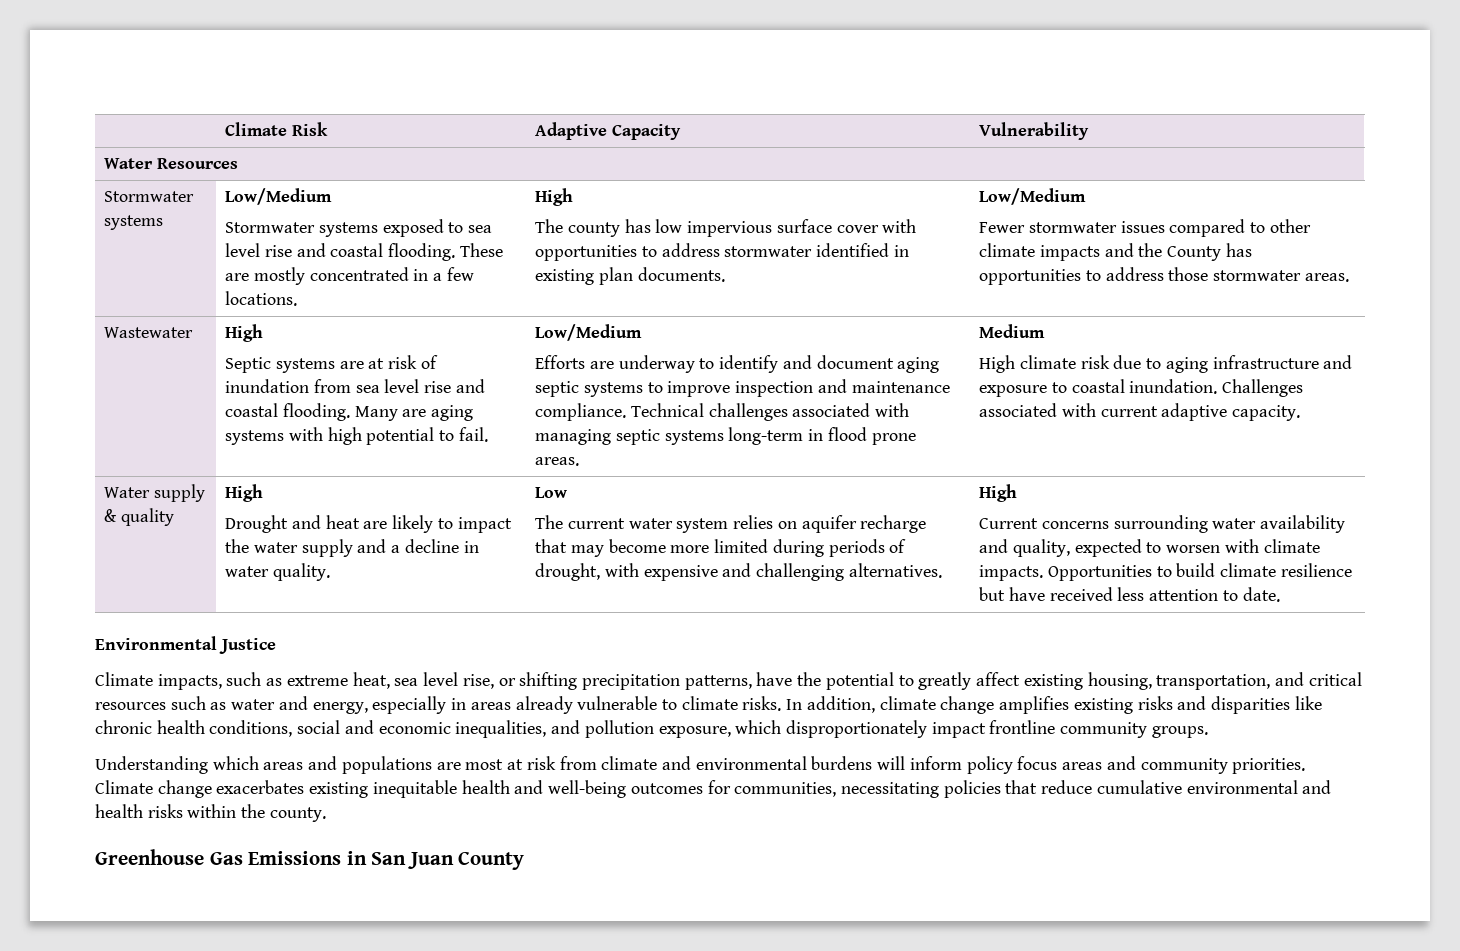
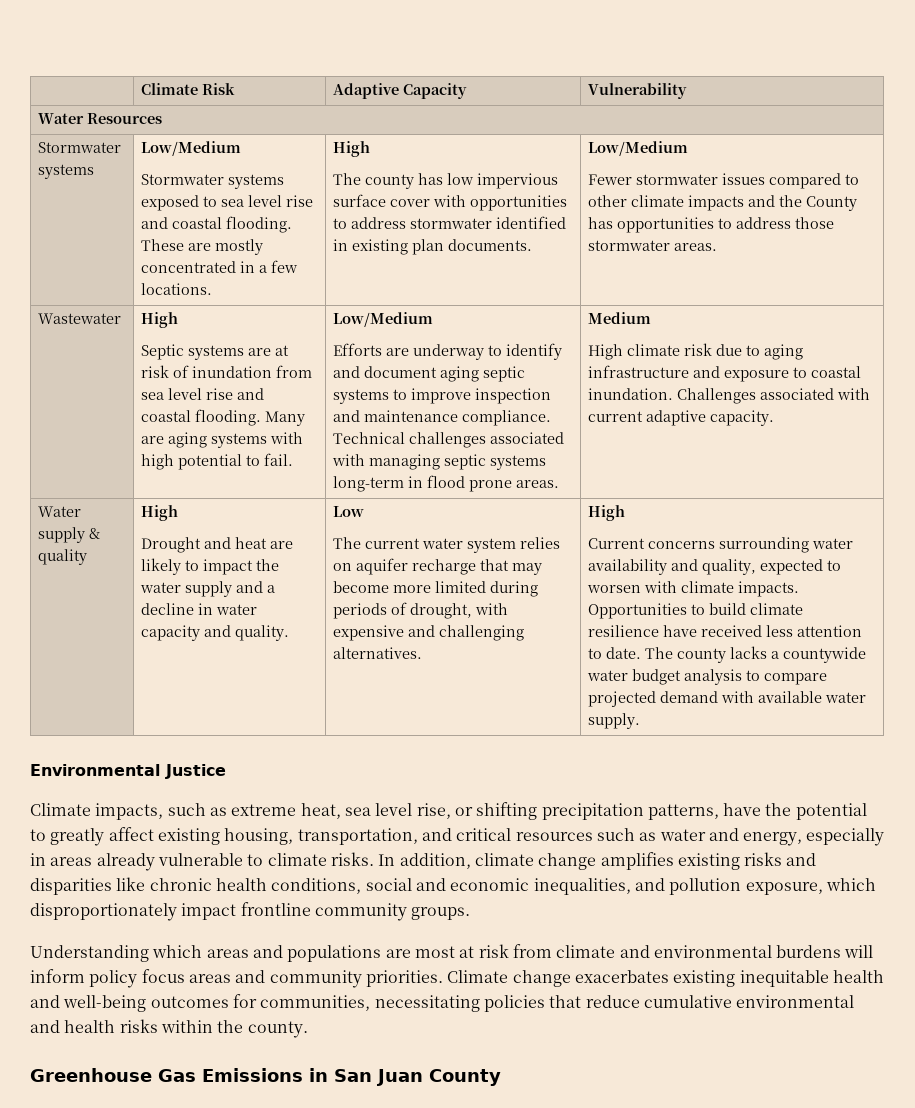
(270, 571) none -> [141,625,232,641] capacity and
[979,587,1006,601] but -> (660, 631) none
(1280, 594) none -> [645,646,867,663] [587,669,828,685] [588,691,867,707] [588,713,641,729] The county lacks a countywide water budget analysis to compare projected demand with available water supply.

